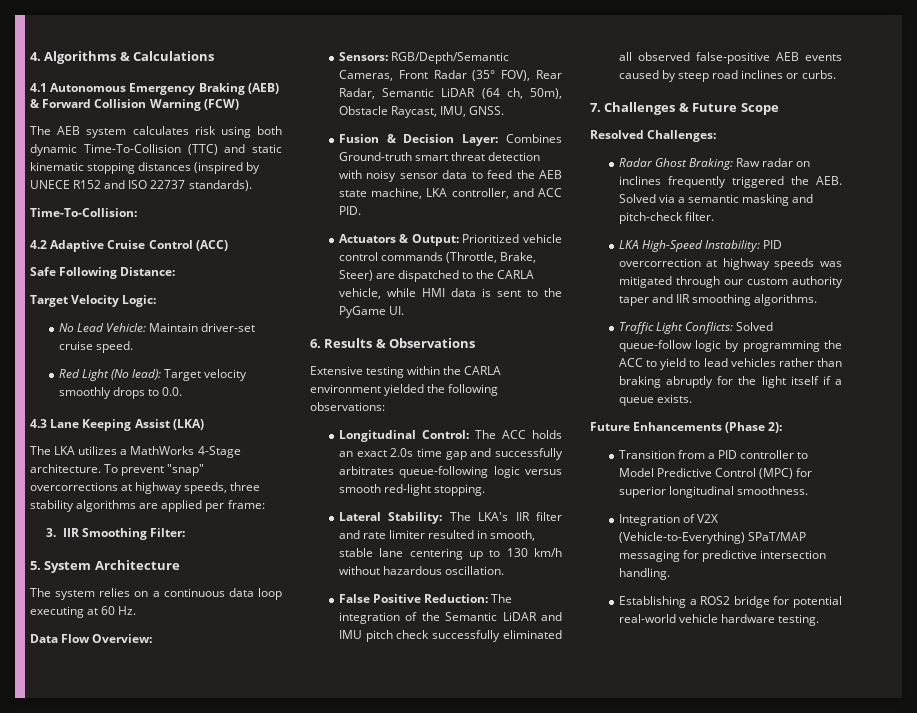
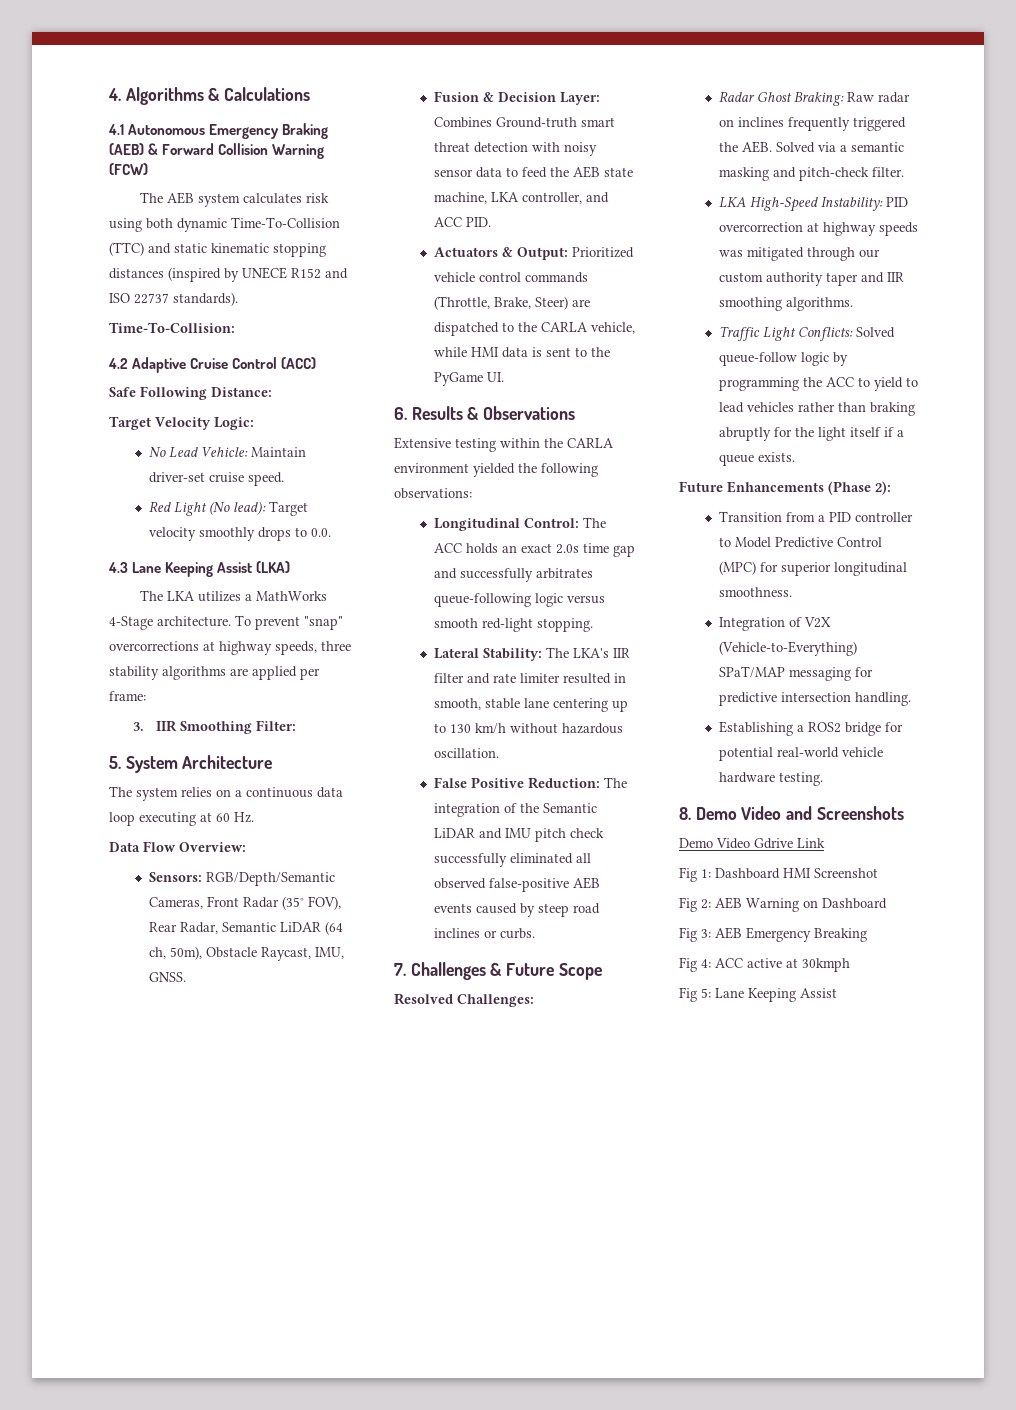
(820, 620) none -> [679,806,904,820] [679,838,825,849] [679,867,878,882] [679,897,887,912] [679,927,867,942] [679,957,850,972] [679,987,837,1002] // 8. Demo Video and Screenshots // Demo Video Gdrive Link // Fig 1: Dashboard HMI Screenshot // Fig 2: AEB Warning on Dashboard // Fig 3: AEB Emergency Breaking // Fig 4: ACC active at 30kmph // Fig 5: Lane Keeping Assist

